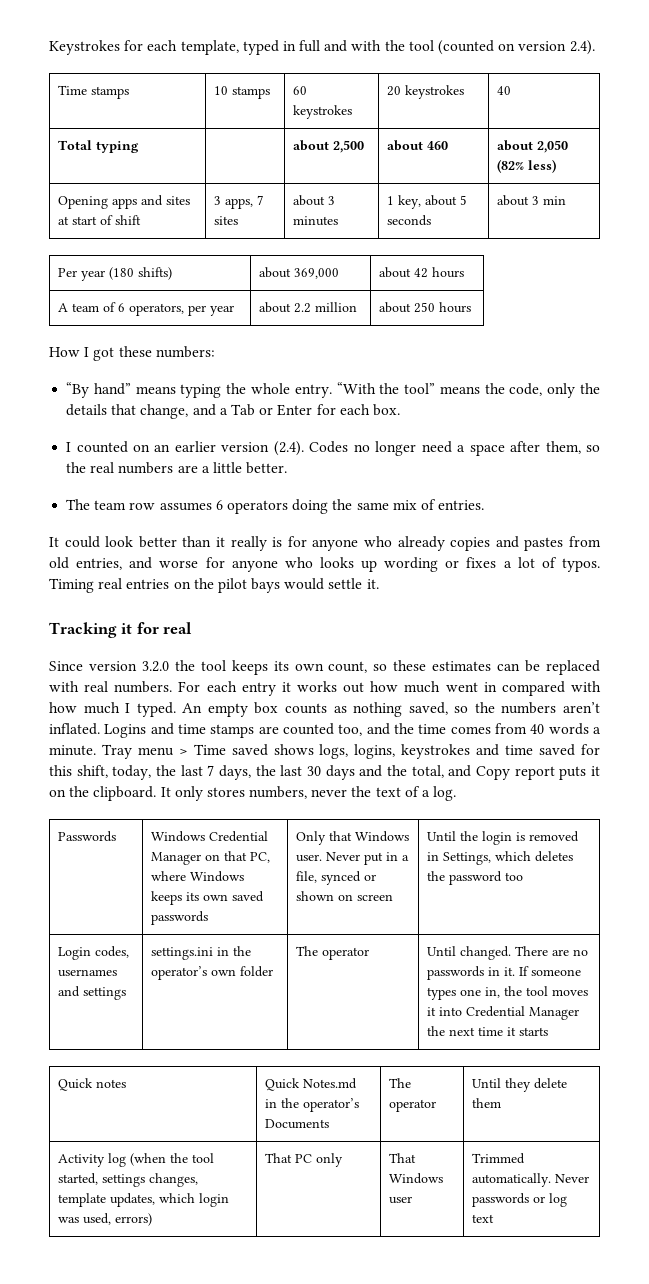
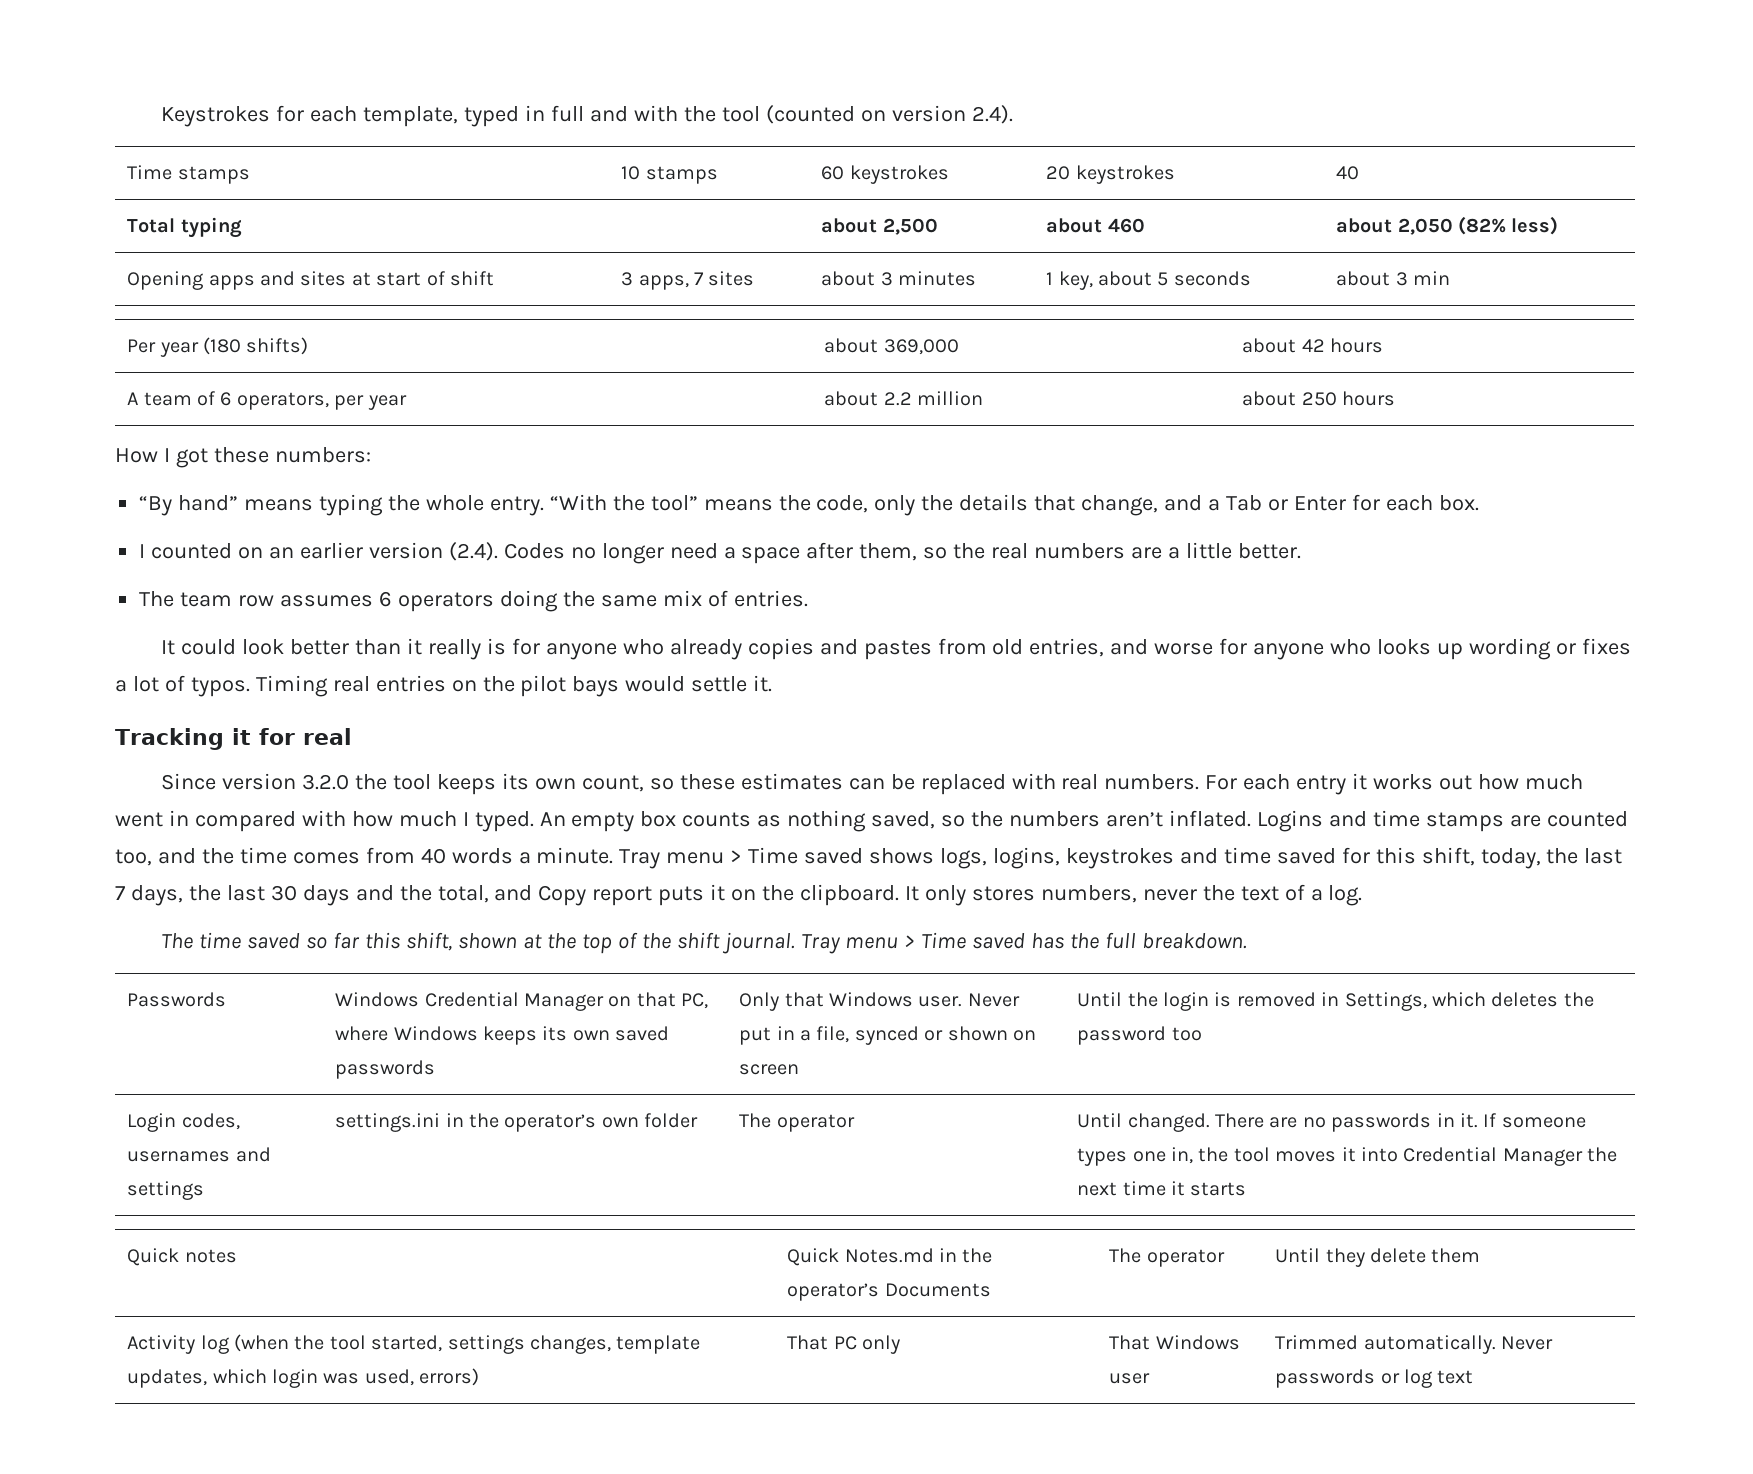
(457, 793) none -> [161,932,1248,954] // The time saved so far this shift, shown at the top of the shift journal. Tray menu > Time saved has the full breakdown.

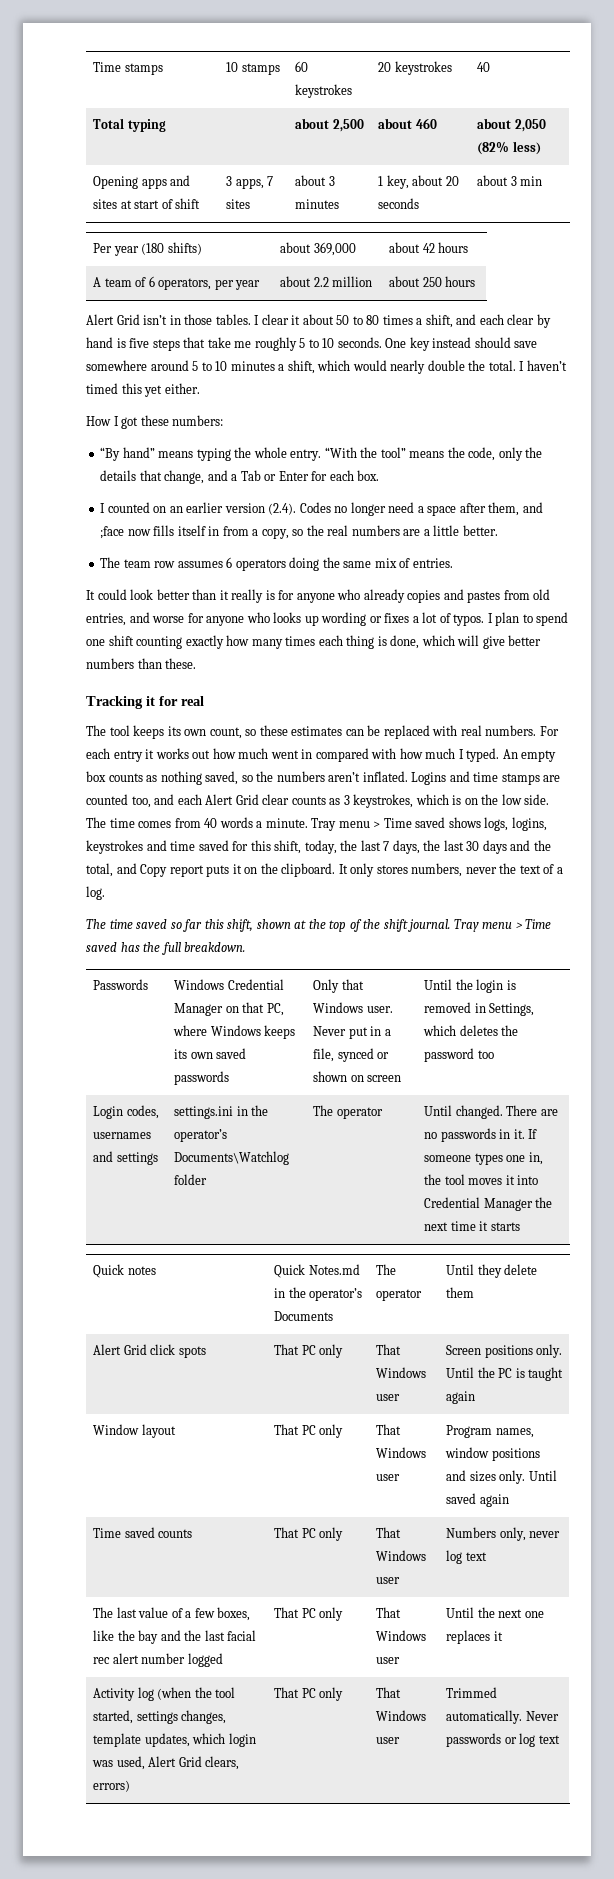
[161,105,1013,127] Keystrokes for each template, typed in full and with the tool (counted on version 2.4). // -> (93, 67) none
[1157,272,1169,286] 5 -> [445,176,459,186] 20
(1395, 398) none -> [86,314,551,328] [86,337,538,351] [86,360,567,374] [86,383,200,397] // Alert Grid isn’t in those tables. I clear it about 50 to 80 times a shift, and each clear by hand is five steps that take me roughly 5 to 10 seconds. One key instead should save somewhere around 5 to 10 minutes a shift, which would nearly double the total. I haven’t timed this yet either.
(918, 552) none -> [522,502,543,513] [100,525,289,539] and ;face now fills itself in from a copy,
[255,675,773,697] Timing real entries on the pilot bays would settle it. -> [487,612,569,626] [86,635,542,649] [86,658,197,669] I plan to spend one shift counting exactly how many times each thing is done, which will give better numbers than these.
[161,773,388,790] Since version 3.2.0 the -> [86,725,106,736] The
[201,848,234,864] the -> [177,794,550,808] [86,817,106,828] each Alert Grid clear counts as 3 keystrokes, which is on the low side. The
[601,1117,639,1128] own -> [174,1151,290,1165] Documents\Watchlog
(1481, 1255) none -> [93,1344,206,1358] [274,1344,344,1358] [376,1344,402,1355] [376,1367,427,1378] [376,1394,401,1401] [446,1344,563,1358] [446,1367,564,1381] [446,1391,476,1404] [93,1424,176,1438] [274,1424,344,1438] [376,1424,402,1435] [376,1447,427,1458] [376,1474,401,1481] [446,1425,534,1438] [445,1447,540,1461] [446,1470,557,1484] [446,1493,509,1507] [93,1527,193,1538] [274,1527,344,1541] [376,1527,402,1538] [376,1550,427,1561] [376,1577,401,1584] [446,1527,561,1541] [446,1550,487,1564] [93,1607,251,1621] [93,1630,257,1644] [93,1653,223,1667] [274,1607,344,1621] [376,1607,402,1618] [376,1630,427,1641] [376,1657,401,1664] [446,1607,544,1618] [446,1630,503,1644] // Alert Grid click spots | That PC only | That Windows user | Screen positions only. Until the PC is taught again // Window layout | That PC only | That Windows user | Program names, window positions and sizes only. Until saved again // Time saved counts | That PC only | That Windows user | Numbers only, never log text // The last value of a few boxes, like the bay and the last facial rec alert number logged | That PC only | That Windows user | Until the next one replaces it
(414, 1377) none -> [148,1756,240,1770] Alert Grid clears,

